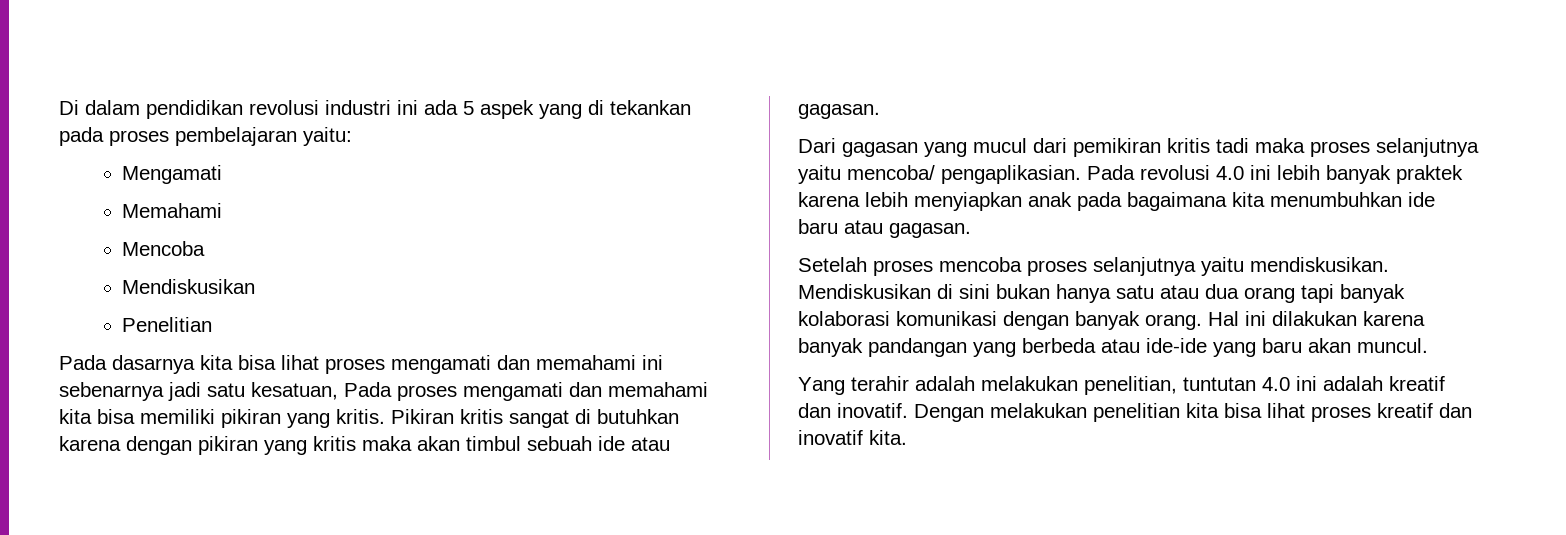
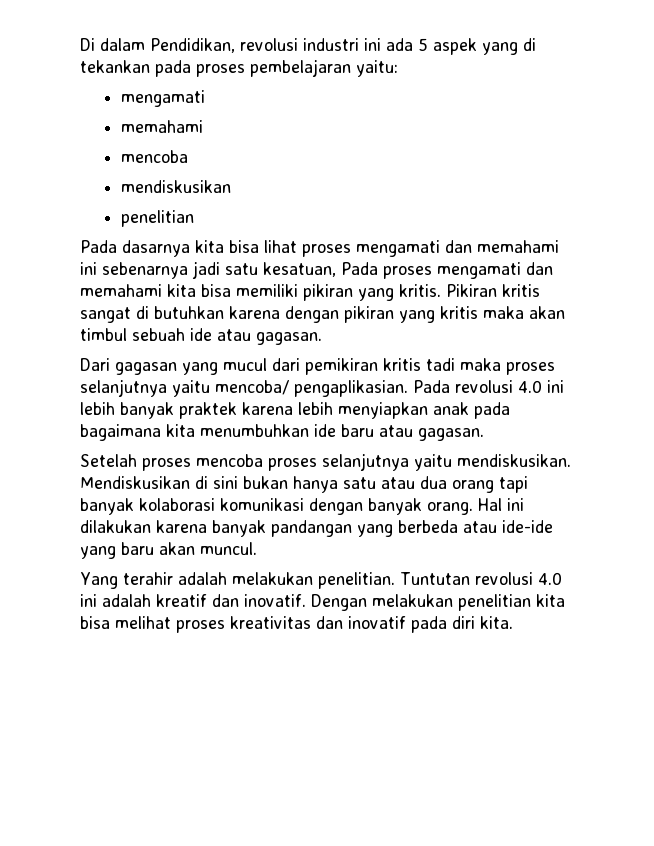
[146,100,243,119] pendidikan -> [150,38,235,53] Pendidikan,
[122,165,223,184] [122,203,223,218] [122,241,206,256] [122,279,256,294] [122,317,213,332] Mengamati // Memahami // Mencoba // Mendiskusikan // Penelitian -> [121,90,206,107] [121,120,204,133] [121,150,189,163] [121,180,232,193] [121,210,195,227] mengamati // memahami // mencoba // mendiskusikan // penelitian
[1084,376,1256,395] penelitian, tuntutan -> [317,572,533,589] penelitian. Tuntutan revolusi
[1267,403,1472,422] [798,430,863,445] lihat proses kreatif dan inovatif -> [115,616,475,633] melihat proses kreativitas dan inovatif pada diri

